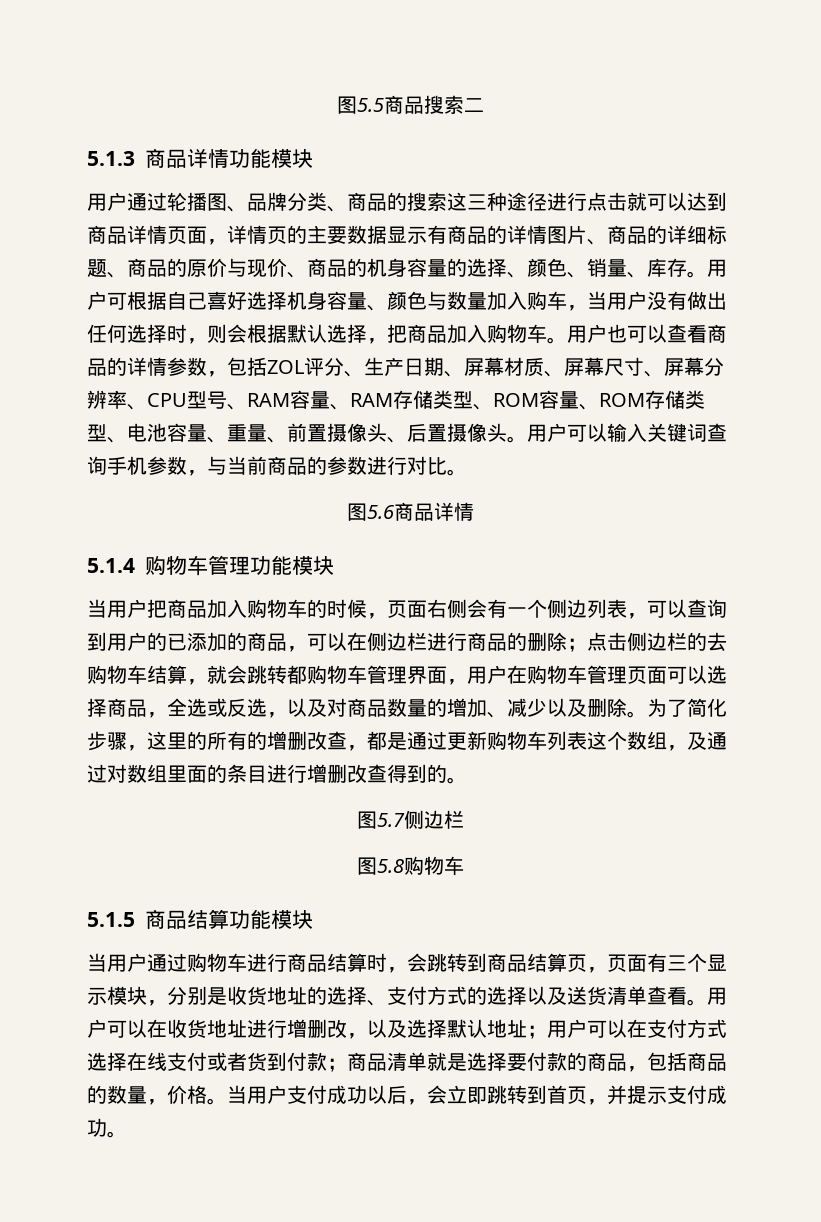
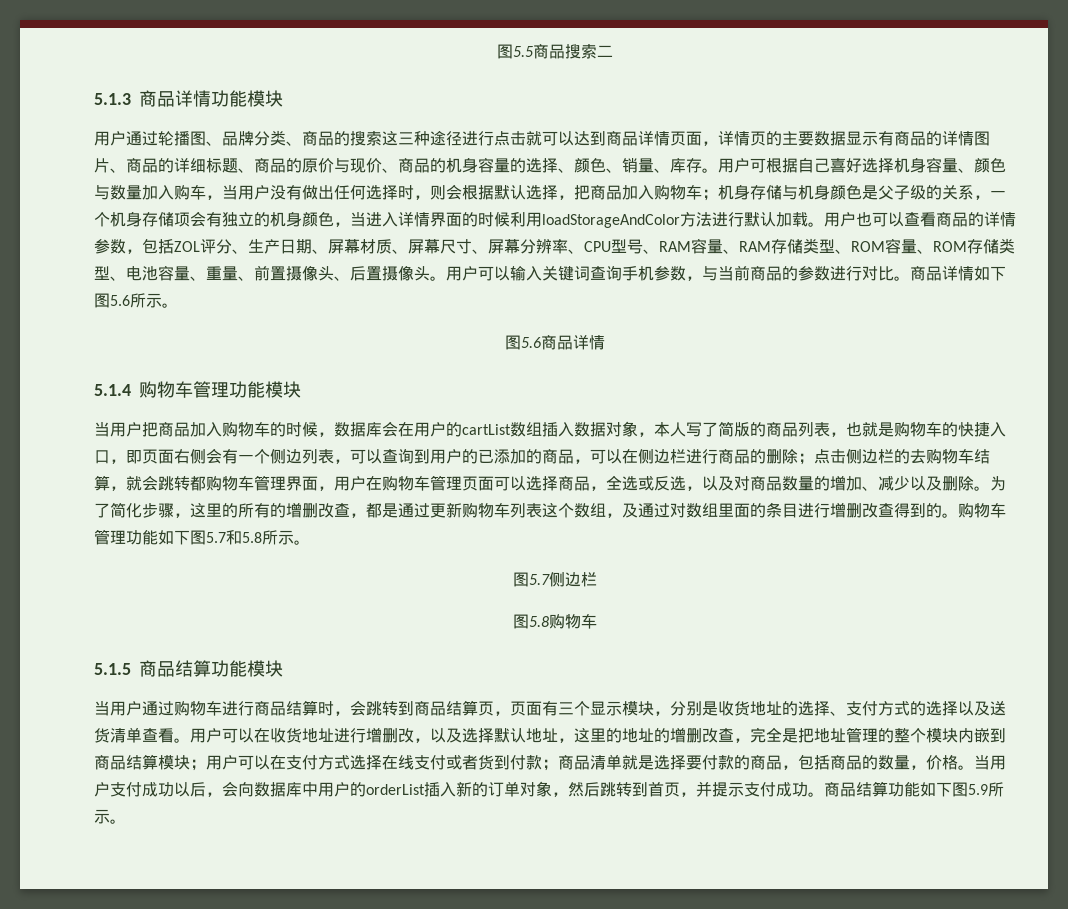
(547, 334) none -> [702,184,1006,201] [94,211,808,228] ；机身存储与机身颜色是父子级的关系，一个机身存储项会有独立的机身颜色，当进入详情界面的时候利用loadStorageAndColor方法进行默认加载
(467, 472) none -> [910,266,1006,281] [94,293,178,308] 商品详情如下图5.6所示。
(387, 616) none -> [334,421,1006,437] [94,450,142,464] 数据库会在用户的cartList数组插入数据对象，本人写了简版的商品列表，也就是购物车的快捷入口，即
(467, 780) none -> [958,503,1006,518] [94,529,310,545] 购物车管理功能如下图5.7和5.8所示。
(527, 1029) none -> [558,727,1006,743] [94,754,190,770] ，这里的地址的增删改查，完全是把地址管理的整个模块内嵌到商品结算模块
[447,1085,487,1104] 立即 -> [238,781,600,797] 向数据库中用户的orderList插入新的订单对象，然后
(127, 1134) none -> [824,781,1004,797] [94,809,126,824] 商品结算功能如下图5.9所示。

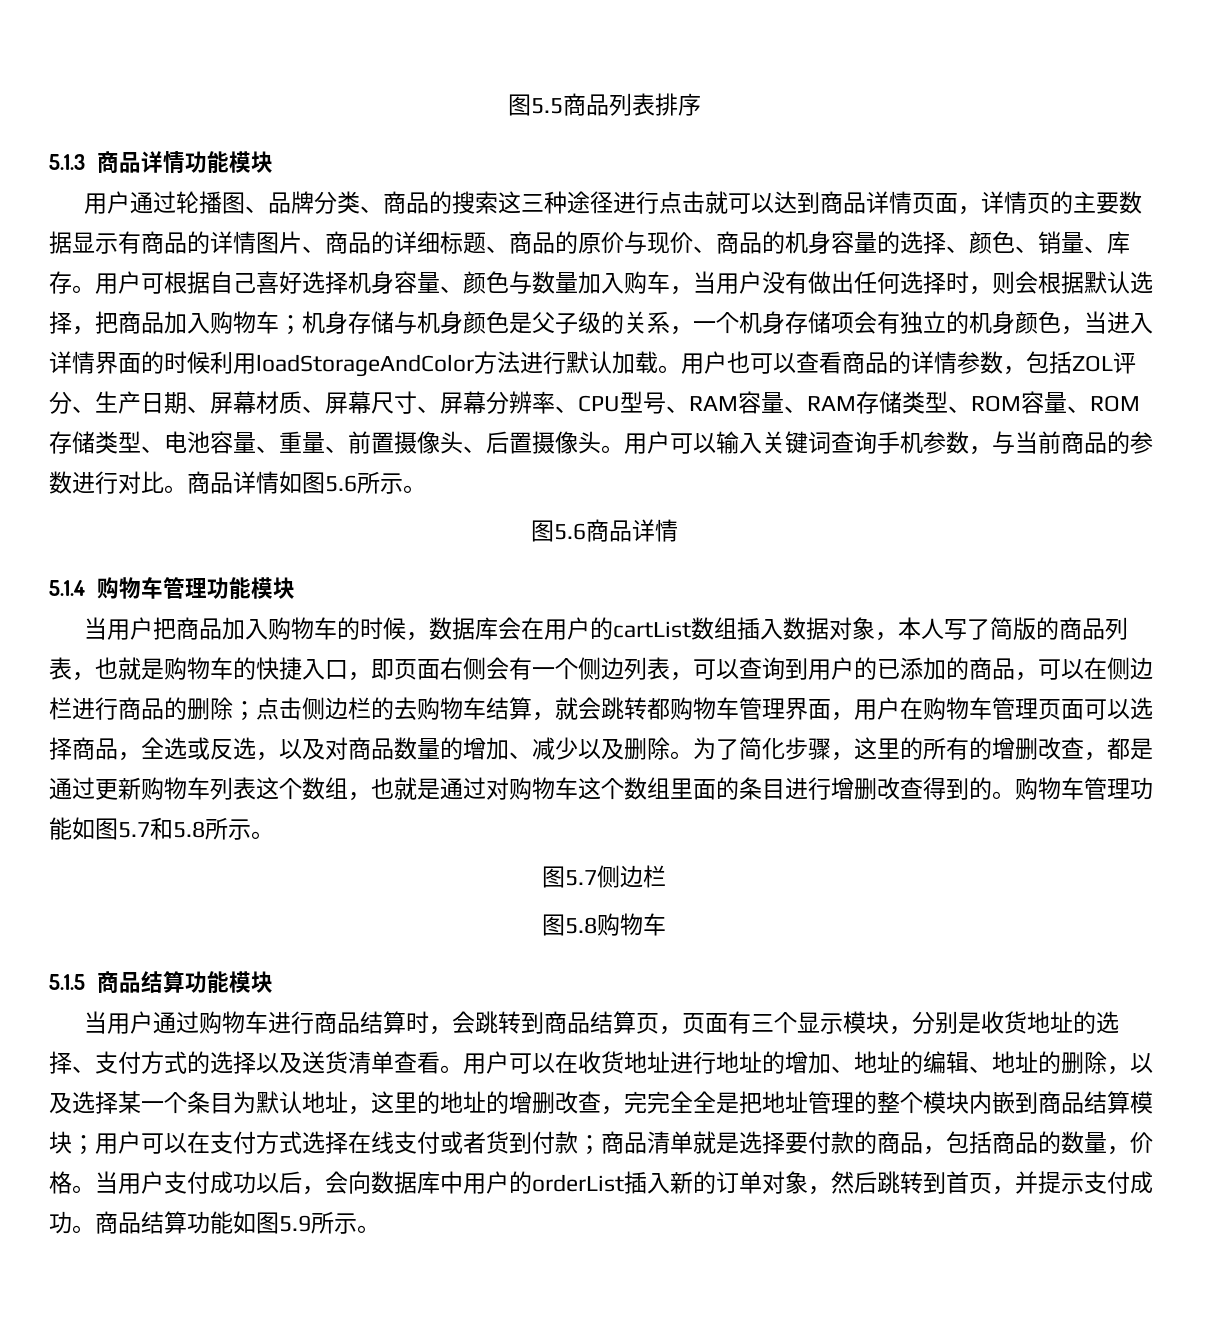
[565,44,613,59] 搜索二 -> [608,93,701,116] 列表排序
[990,266,1006,281] 下 -> (302, 482) none
[622,503,686,518] 及通过对 -> [371,777,624,800] 也就是通过对购物车这个
[174,530,190,545] 下 -> (95, 828) none
[366,727,494,743] 增删改，以及选择 -> [716,1051,1153,1075] [49,1091,256,1114] 地址的增加、地址的编辑、地址的删除，以及选择某一个条目为
(766, 735) none -> [647,1091,693,1114] 完全
[936,782,952,797] 下 -> (256, 1222) none

